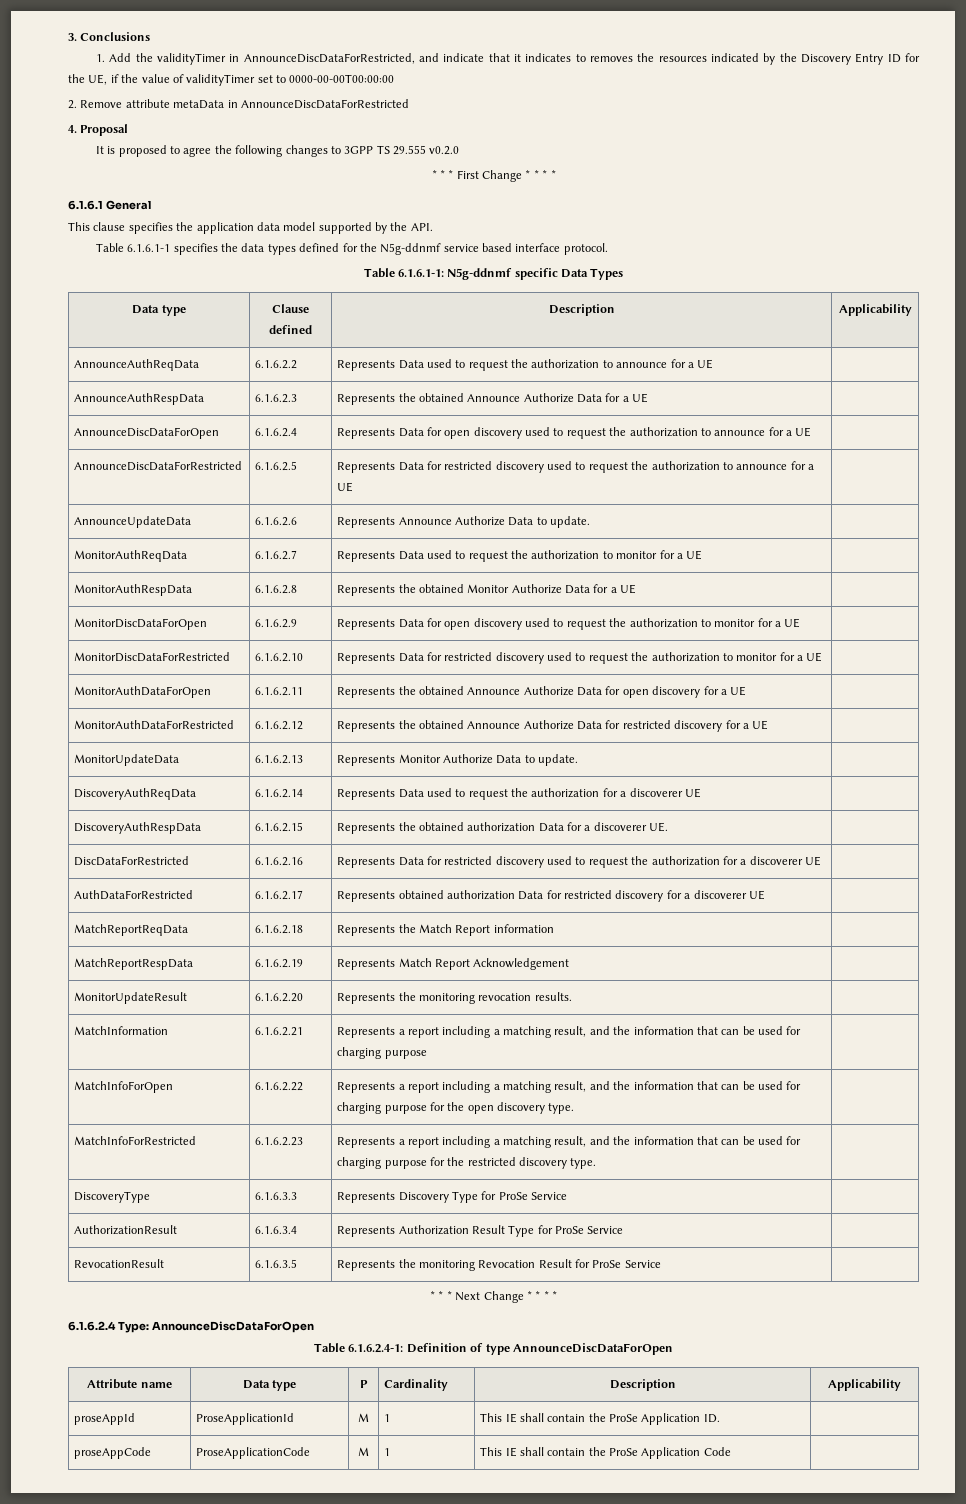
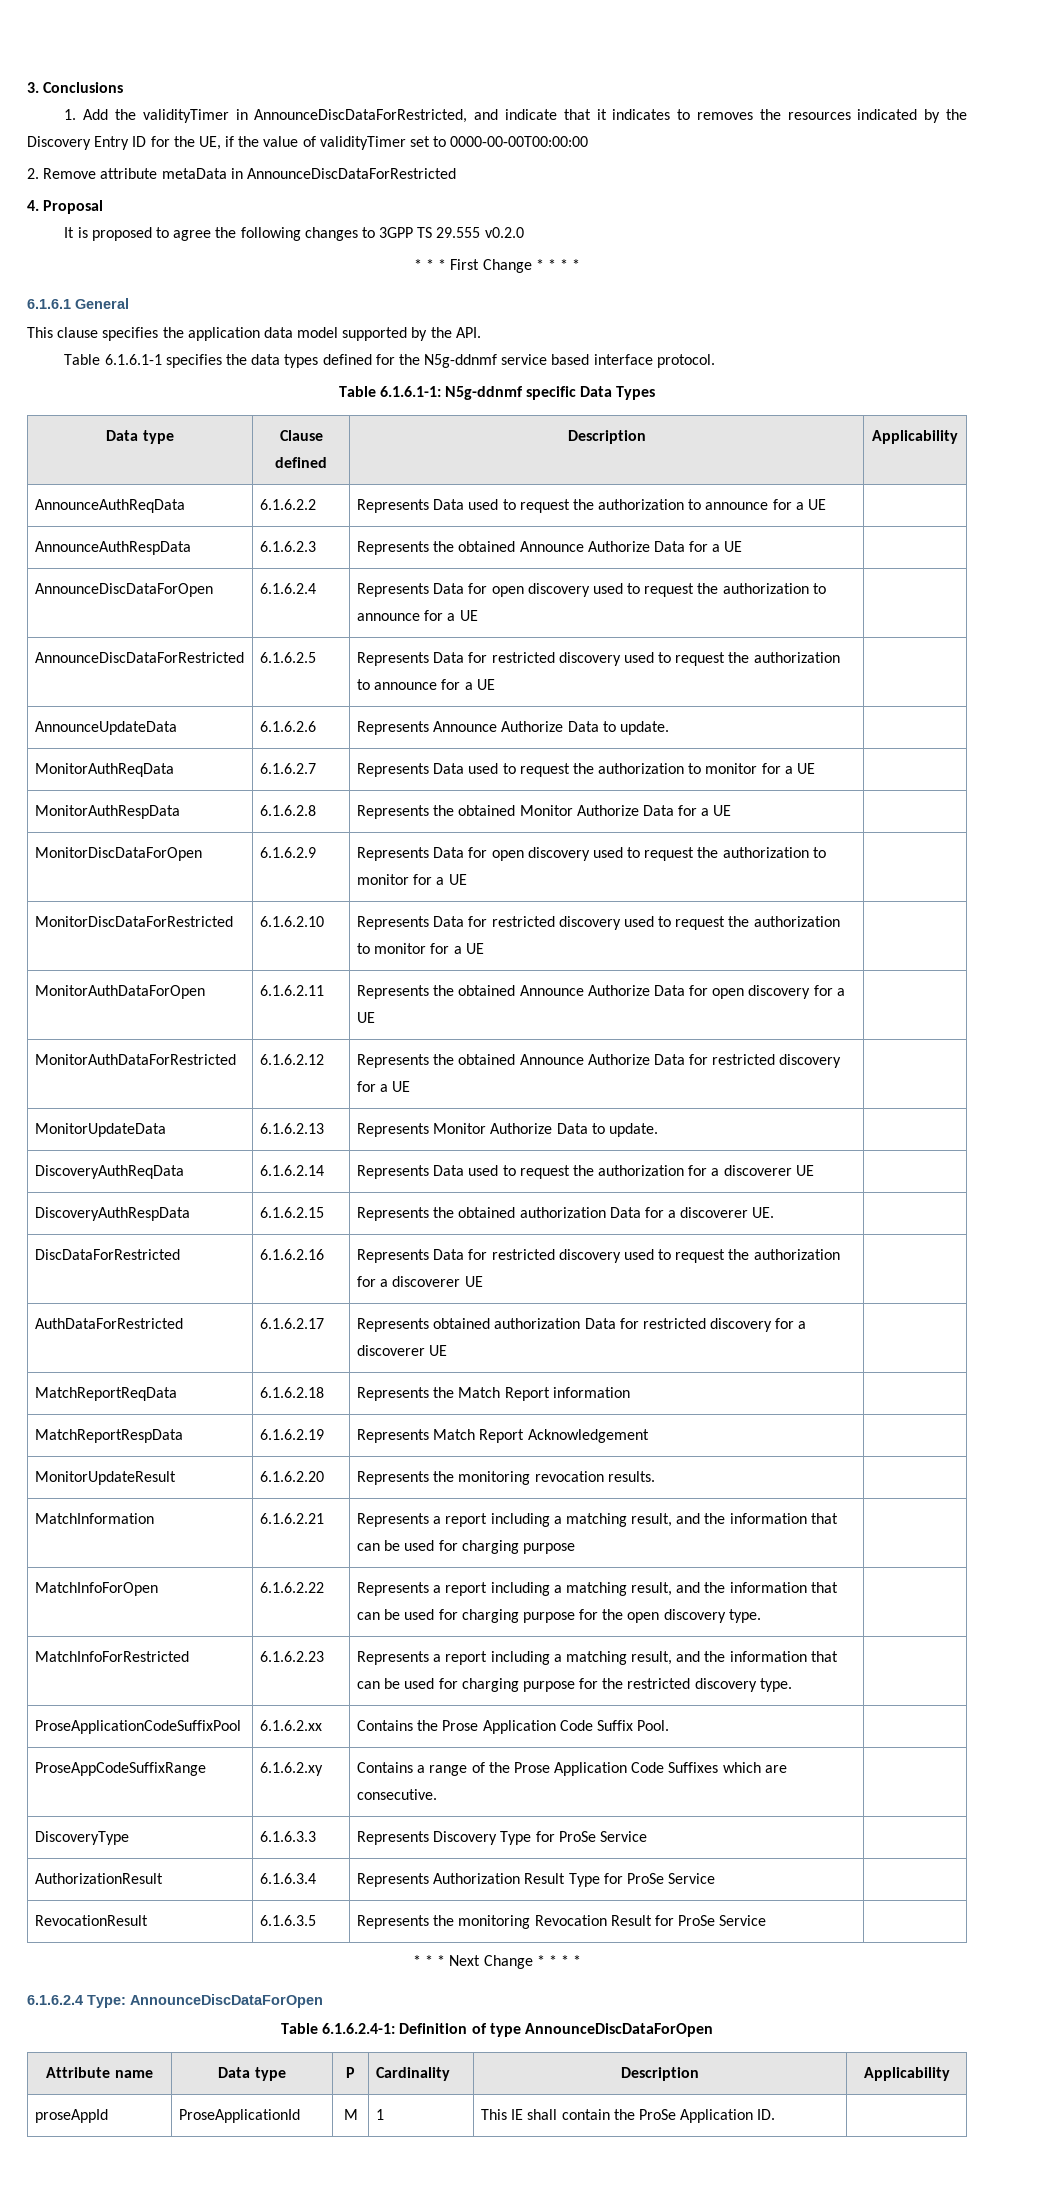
(597, 1163) none -> [34,1720,241,1734] [259,1720,322,1731] [356,1720,670,1734] [34,1762,206,1776] [259,1762,323,1776] [356,1762,787,1776] [356,1789,437,1800] // ProseApplicationCodeSuffixPool | 6.1.6.2.xx | Contains the Prose Application Code Suffix Pool. | // ProseAppCodeSuffixRange | 6.1.6.2.xy | Contains a range of the Prose Application Code Suffixes which are consecutive. |
[74,1447,152,1459] [196,1447,311,1459] [358,1447,369,1456] [384,1448,391,1456] [480,1447,731,1459] // proseAppCode | ProseApplicationCode | M | 1 | This IE shall contain the ProSe Application Code | -> (776, 2114) none

